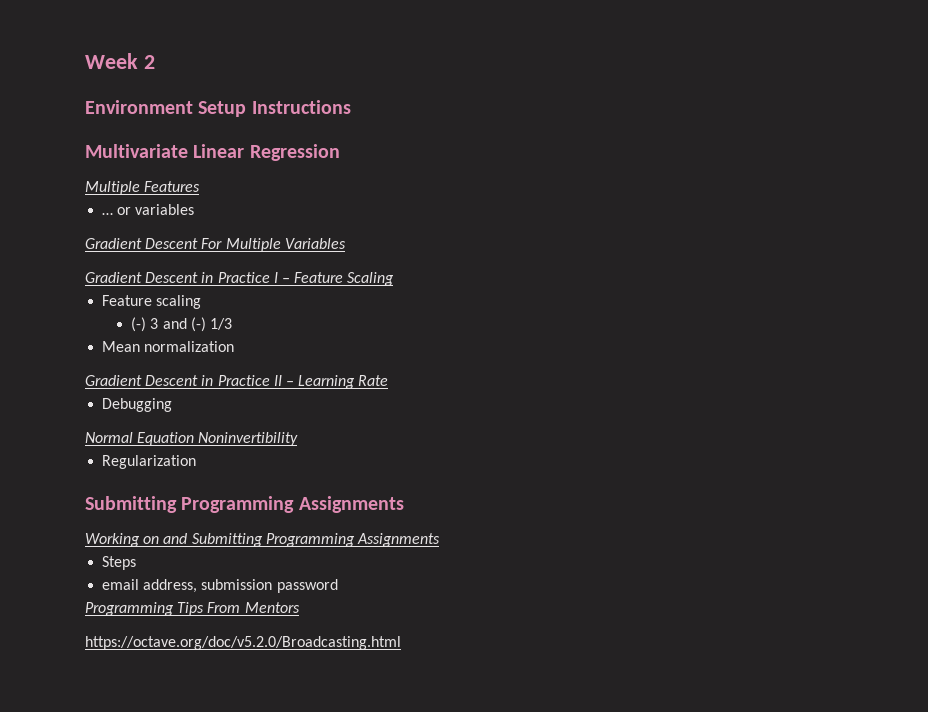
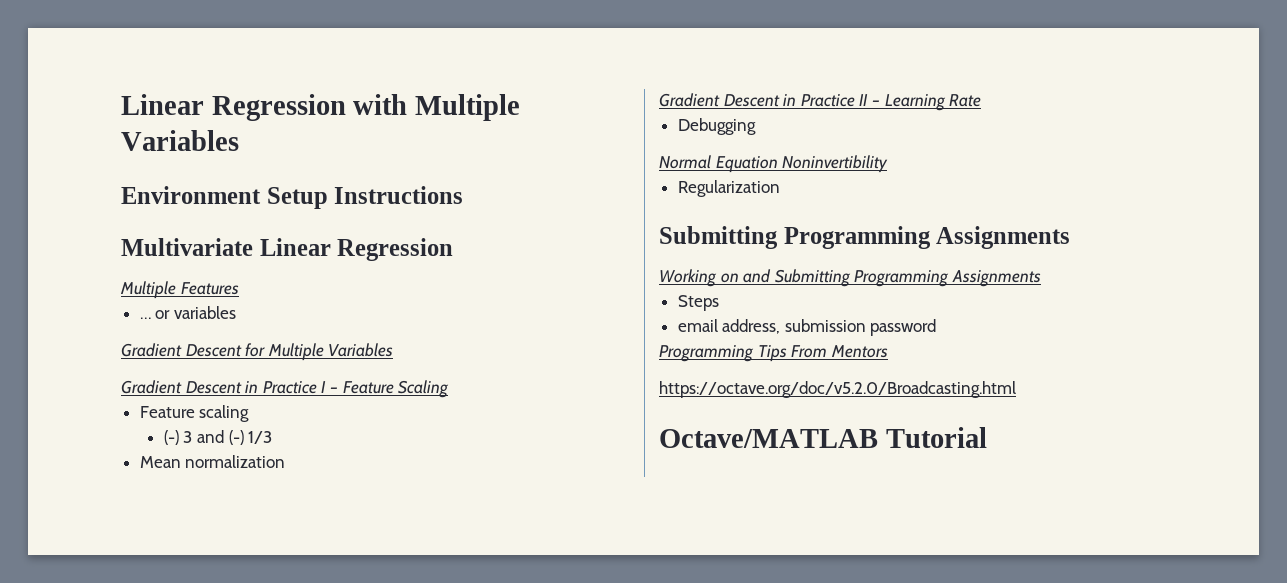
[85,53,155,69] Week 2 -> [121,94,521,121] [121,130,239,151] Linear Regression with Multiple Variables
[201,238,223,249] For -> [245,343,266,357] for
(401, 643) none -> [659,427,987,448] // Octave/MATLAB Tutorial

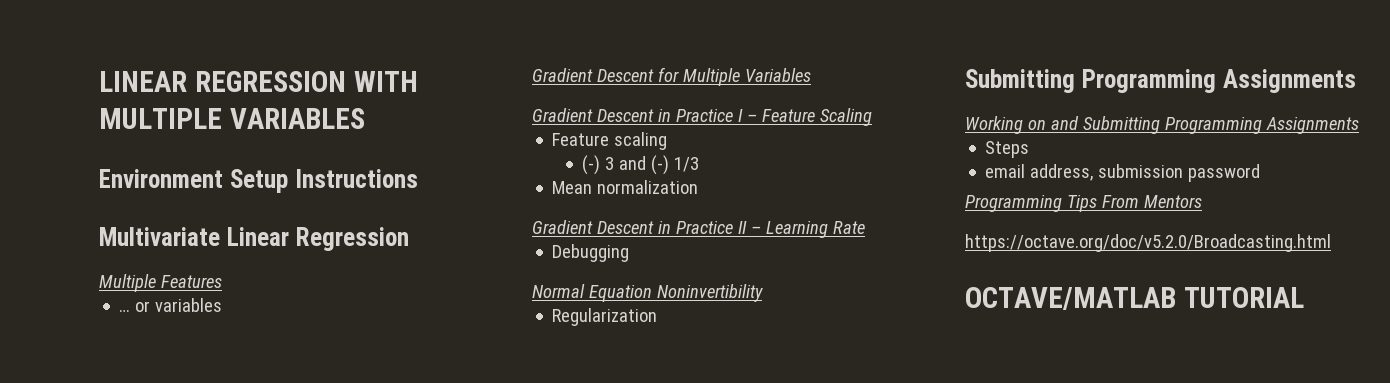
[121,94,521,121] [121,130,239,151] Linear Regression with Multiple Variables -> [99,71,418,92] [99,108,365,129] LINEAR REGRESSION WITH MULTIPLE VARIABLES
[659,427,987,448] Octave/MATLAB Tutorial -> [965,287,1304,310] OCTAVE/MATLAB TUTORIAL

